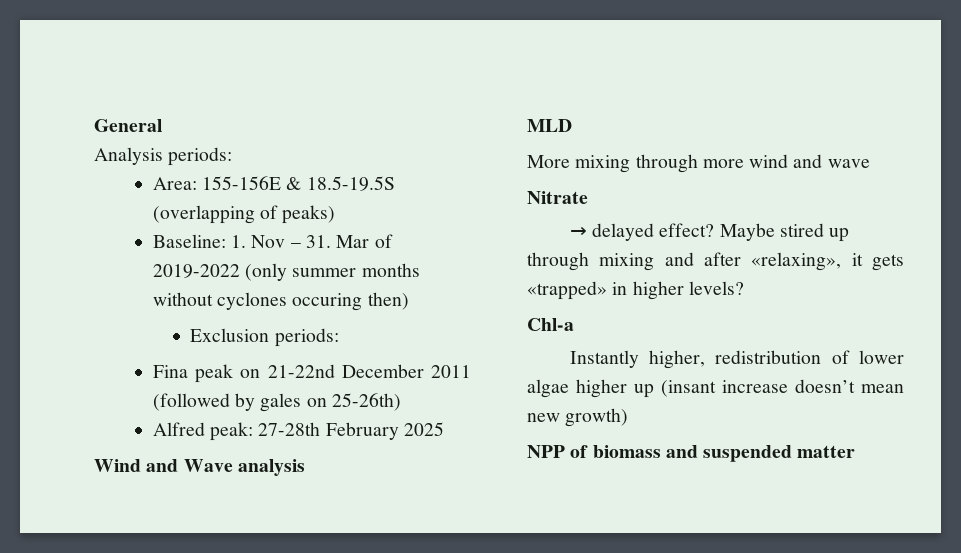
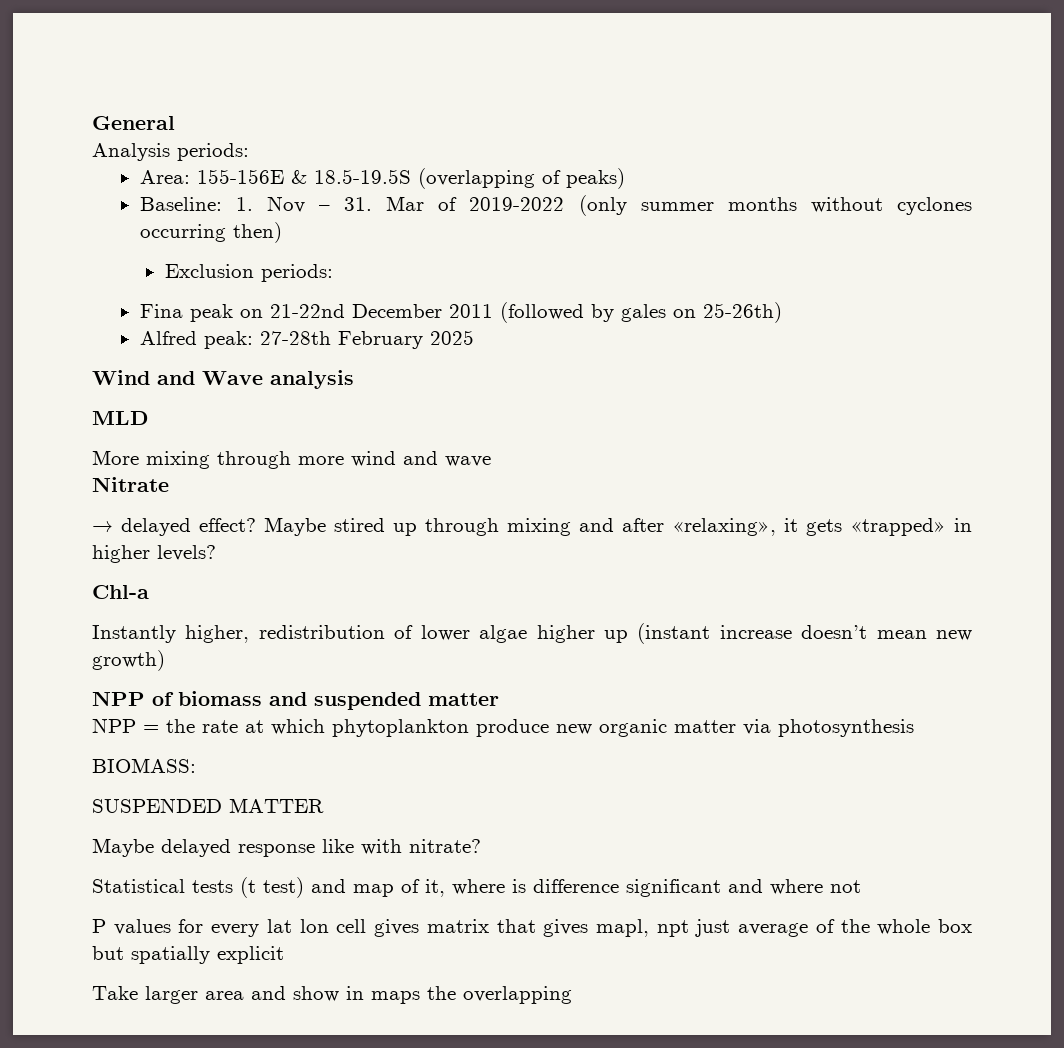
[292,293,363,311] occuring -> [139,224,226,242] occurring
[661,380,716,397] (insant -> [637,623,711,644] (instant
(856, 451) none -> [92,718,914,737] [92,758,196,773] [92,798,324,813] [92,838,481,857] [92,877,861,898] [92,919,972,937] [92,946,284,964] [92,986,572,1004] // NPP = the rate at which phytoplankton produce new organic matter via photosynthesis // BIOMASS: // SUSPENDED MATTER // Maybe delayed response like with nitrate? // Statistical tests (t test) and map of it, where is difference significant and where not // P values for every lat lon cell gives matrix that gives mapl, npt just average of the whole box but spatially explicit // Take larger area and show in maps the overlapping

